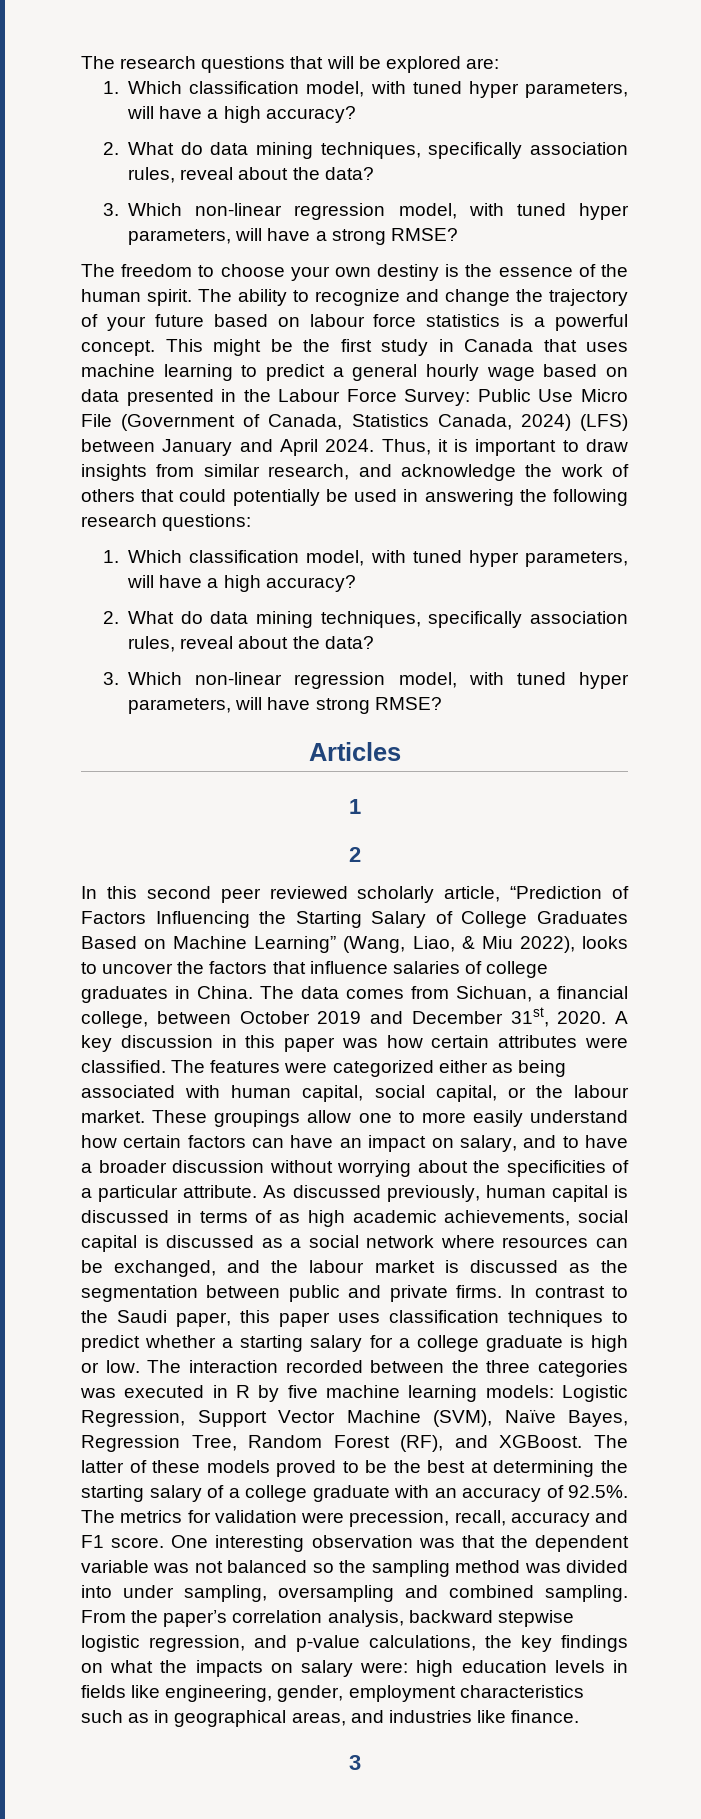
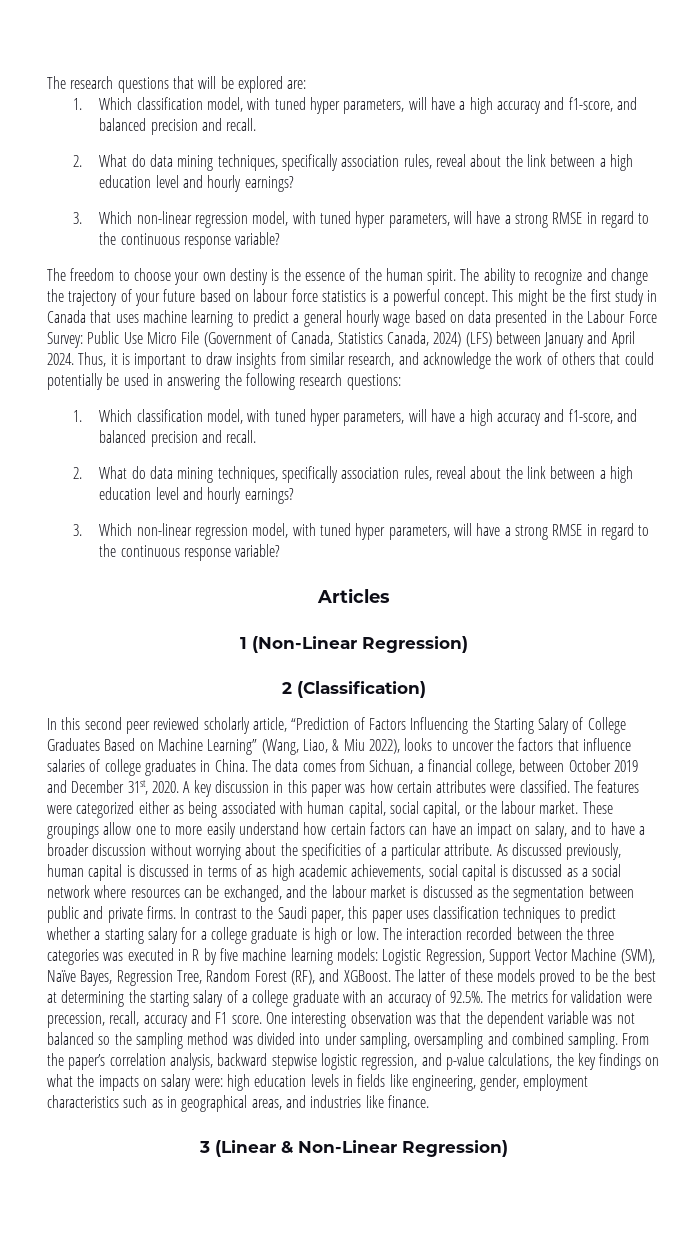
[265,106,356,123] accuracy? -> [496,97,637,114] [99,118,257,135] accuracy and f1-score, and balanced precision and recall.
[324,167,374,180] data? -> [526,154,633,171] [99,175,294,192] link between a high education level and hourly earnings?
[390,228,458,241] RMSE? -> [552,211,650,228] [99,232,281,249] RMSE in regard to the continuous response variable?
[265,575,356,592] accuracy? -> [496,409,637,426] [99,430,257,447] accuracy and f1-score, and balanced precision and recall.
[324,636,374,649] data? -> [526,466,633,483] [99,487,294,504] link between a high education level and hourly earnings?
[315,697,442,714] strong RMSE? -> [504,523,650,540] [99,544,281,561] a strong RMSE in regard to the continuous response variable?
(361, 806) none -> [251,636,468,653] (Non-Linear Regression)
(361, 854) none -> [296,681,426,698] (Classification)
(361, 1762) none -> [214,1140,508,1157] (Linear & Non-Linear Regression)

